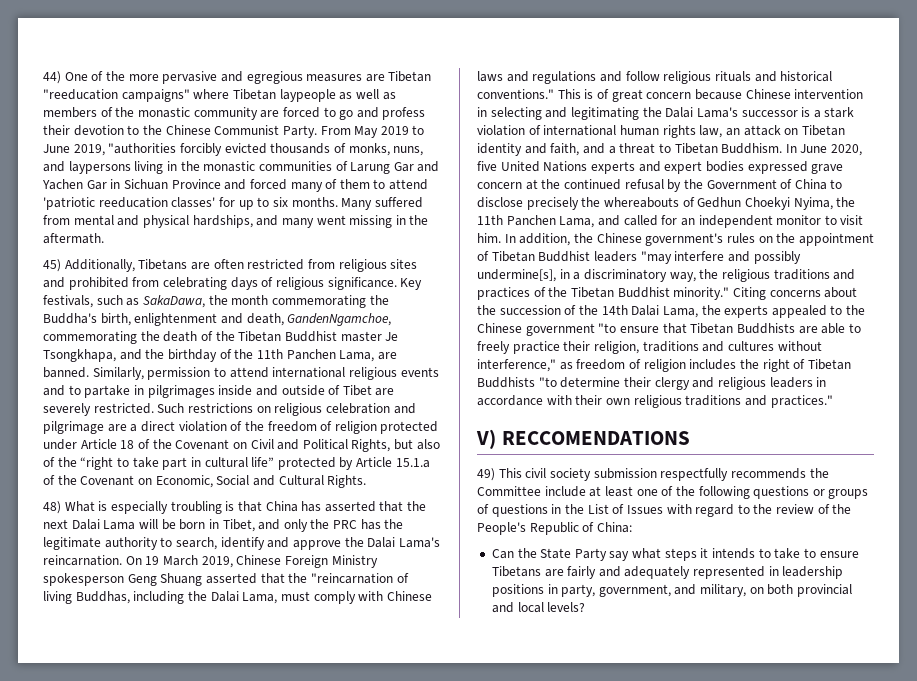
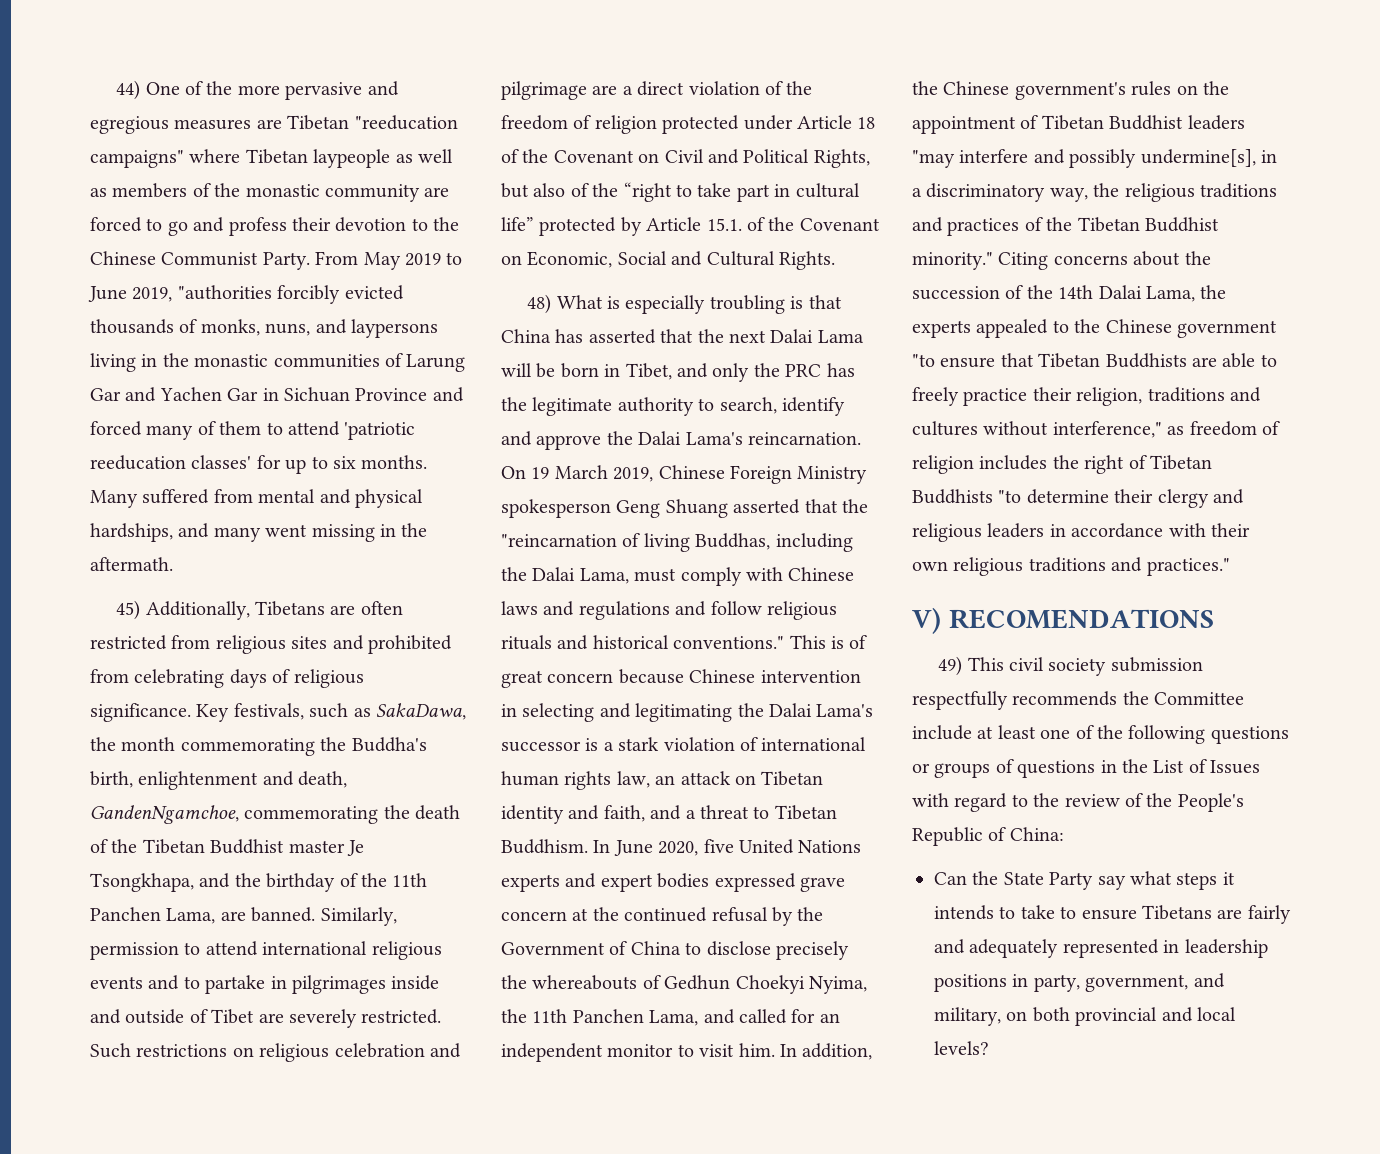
[395,458,430,468] 15.1.a -> [706,218,742,231] 15.1.
[501,431,690,445] RECCOMENDATIONS -> [948,609,1214,629] RECOMENDATIONS

